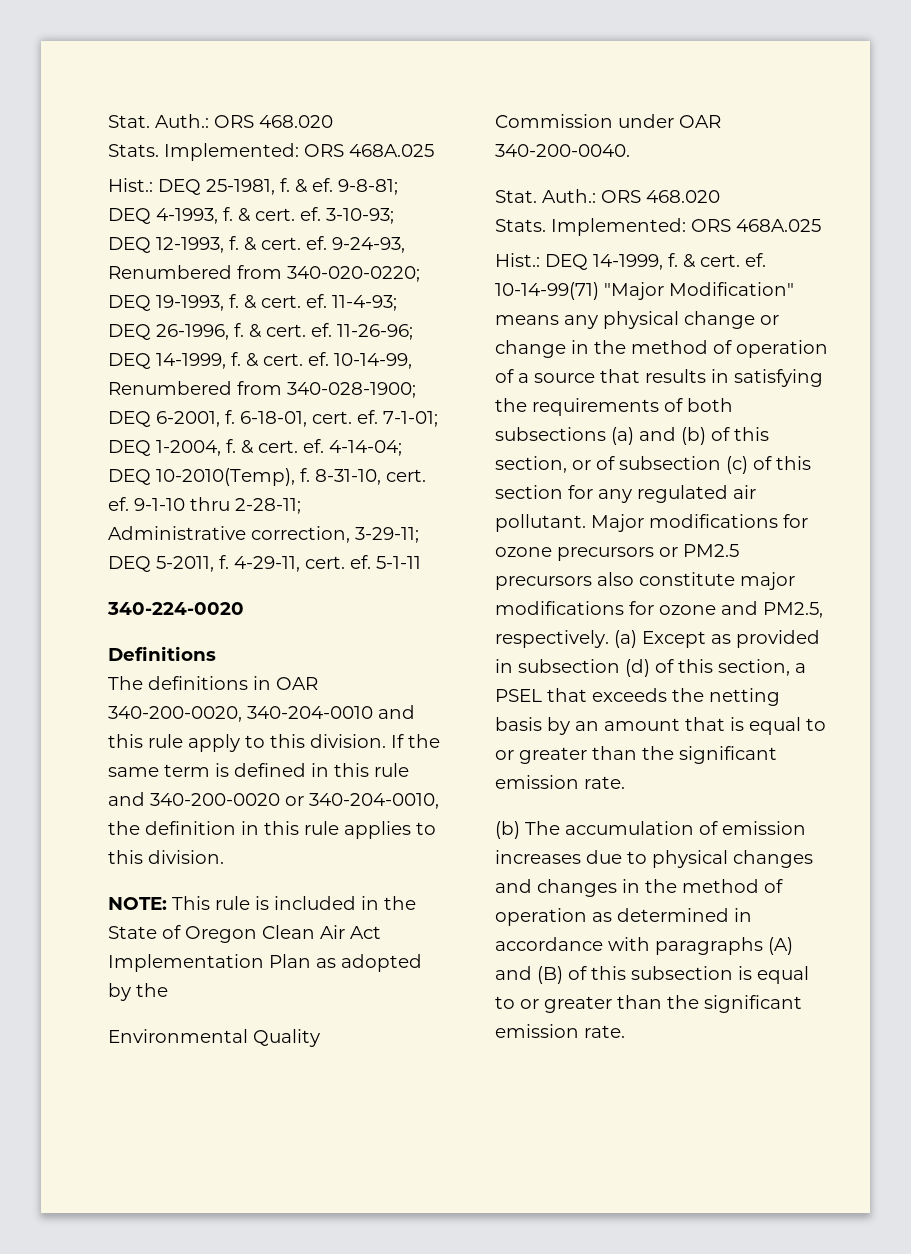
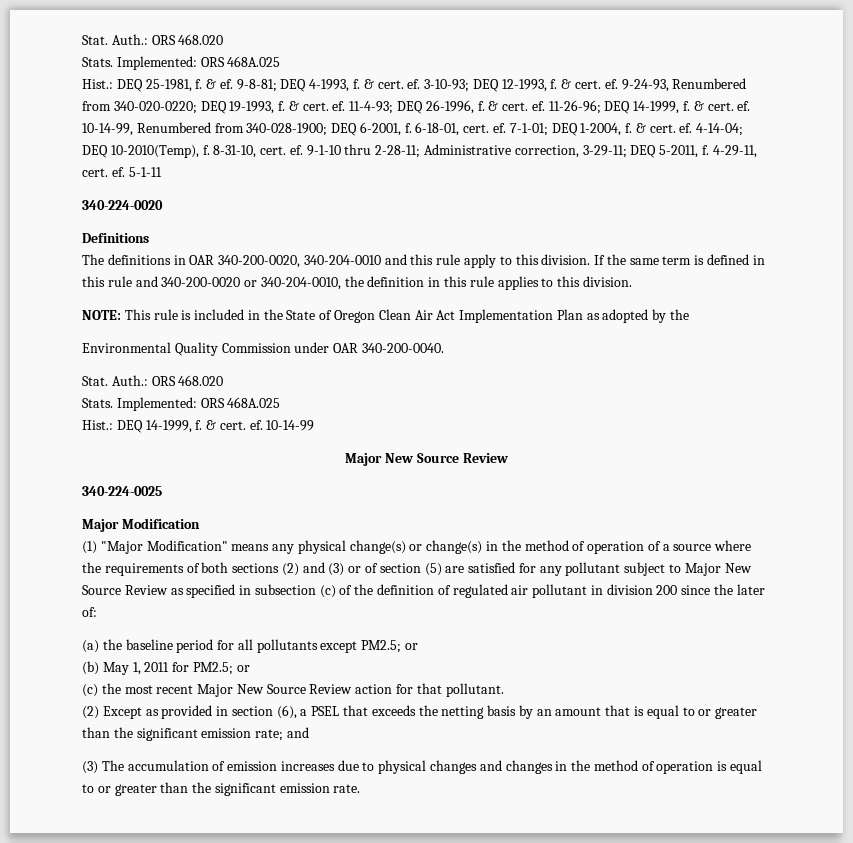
[495,282,599,300] 10-14-99(71) -> [266,420,315,431] [345,453,508,466] [82,486,162,496] [82,518,200,532] [82,541,97,554] 10-14-99 // Major New Source Review // 340-224-0025 // Major Modification // (1)
[684,311,779,329] [495,340,566,358] change or change -> [349,540,483,554] change(s) or change(s)
[600,369,823,387] [495,398,733,416] [495,427,769,445] [495,456,811,474] [495,485,756,503] [495,514,808,532] [495,544,739,561] [495,572,795,590] [495,601,823,618] [495,630,820,648] [495,659,790,677] that results in satisfying the requirements of both subsections (a) and (b) of this section, or of subsection (c) of this section for any regulated air pollutant. Major modifications for ozone precursors or PM2.5 precursors also constitute major modifications for ozone and PM2.5, respectively. (a) Except as provided in subsection (d) of this section, -> [714,540,752,551] [82,562,752,576] [82,584,765,598] [82,607,97,617] [82,639,419,653] [82,661,250,675] [82,683,504,697] [82,705,297,719] where the requirements of both sections (2) and (3) or of section (5) are satisfied for any pollutant subject to Major New Source Review as specified in subsection (c) of the definition of regulated air pollutant in division 200 since the later of: // (a) the baseline period for all pollutants except PM2.5; or // (b) May 1, 2011 for PM2.5; or // (c) the most recent Major New Source Review action for that pollutant. // (2) Except as provided in section (6),
[584,776,625,789] [495,821,520,839] rate. // (b) -> [255,727,309,741] [82,761,98,774] rate; and // (3)
[592,908,752,922] [495,937,793,955] [495,966,733,984] as determined in accordance with paragraphs (A) and (B) of this subsection -> (714, 767) none

